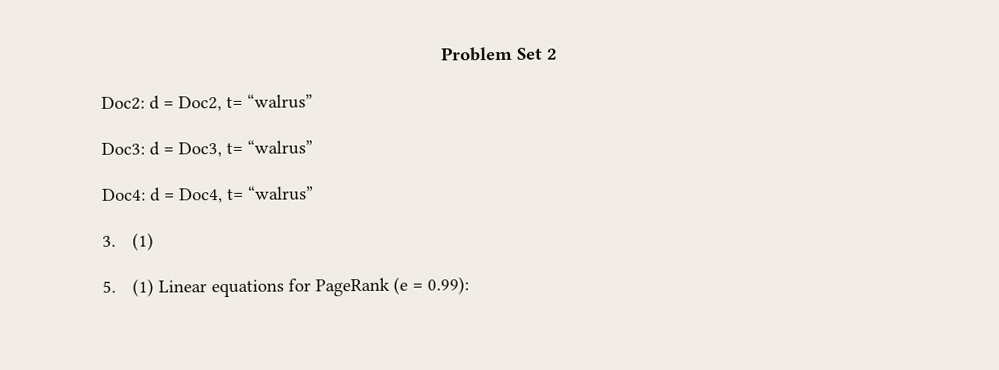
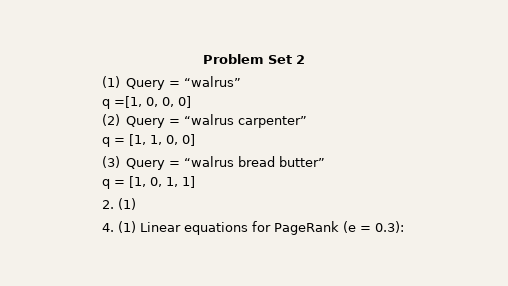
[101,93,314,112] [101,139,314,158] [102,185,315,204] [102,235,117,247] Doc2: d = Doc2, t= “walrus” // Doc3: d = Doc3, t= “walrus” // Doc4: d = Doc4, t= “walrus” // 3. -> [102,76,242,90] [102,96,192,109] [102,114,308,128] [102,134,196,147] [102,156,326,170] [102,176,196,189] [102,200,115,209] (1) Query = “walrus” // q =[1, 0, 0, 0] // (2) Query = “walrus carpenter” // q = [1, 1, 0, 0] // (3) Query = “walrus bread butter” // q = [1, 0, 1, 1] // 2.
[102,280,117,293] 5. -> [102,223,115,232] 4.
[426,276,469,295] 0.99): -> [375,221,405,233] 0.3):

